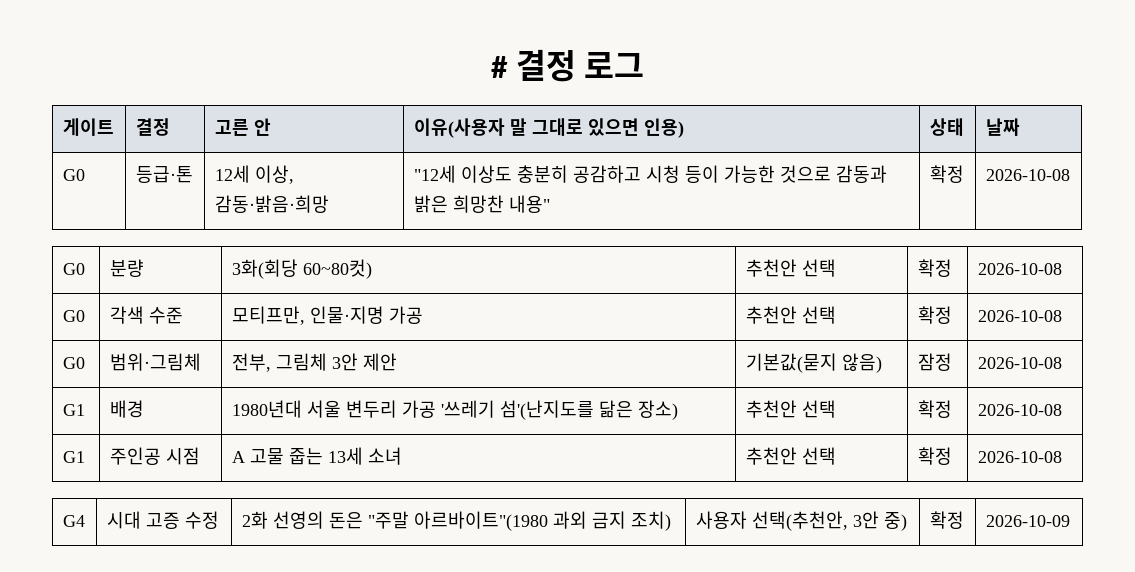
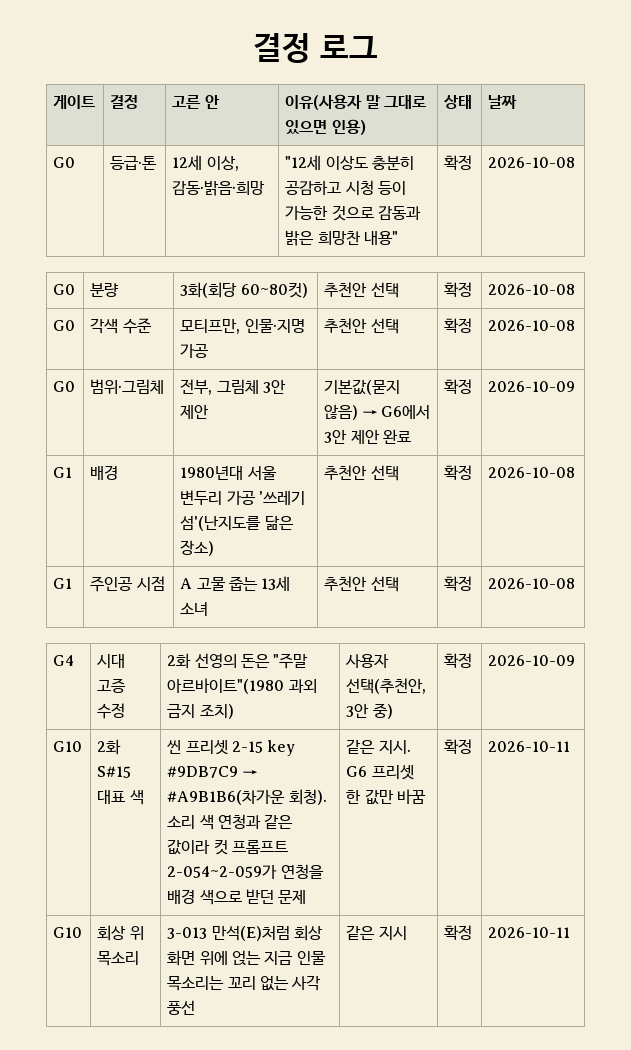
[490,56,508,78] # -> (253, 48) none
[917,353,952,371] [977,357,1062,369] | 잠정 | 2026-10-08 -> [362,405,430,419] [324,429,411,444] [444,379,473,394] [488,381,576,392] → G6에서 3안 제안 완료 | 확정 | 2026-10-09
(1070, 521) none -> [53,741,83,752] [97,739,122,755] [97,766,132,778] [97,790,144,805] [167,740,296,756] [167,766,258,778] [167,789,327,805] [167,814,294,830] [167,839,288,855] [167,864,324,879] [167,889,307,905] [346,739,411,754] [346,765,414,780] [346,789,426,805] [444,739,473,754] [488,741,571,752] [53,927,83,938] [97,925,144,941] [97,951,140,966] [167,925,323,941] [167,950,326,966] [167,975,322,991] [167,1000,196,1015] [346,925,407,940] [444,925,473,940] [488,927,571,938] // G10 | 2화 S#15 대표 색 | 씬 프리셋 2-15 key #9DB7C9 → #A9B1B6(차가운 회청). 소리 색 연청과 같은 값이라 컷 프롬프트 2-054~2-059가 연청을 배경 색으로 받던 문제 | 같은 지시. G6 프리셋 한 값만 바꿈 | 확정 | 2026-10-11 // G10 | 회상 위 목소리 | 3-013 만석(E)처럼 회상 화면 위에 얹는 지금 인물 목소리는 꼬리 없는 사각 풍선 | 같은 지시 | 확정 | 2026-10-11

